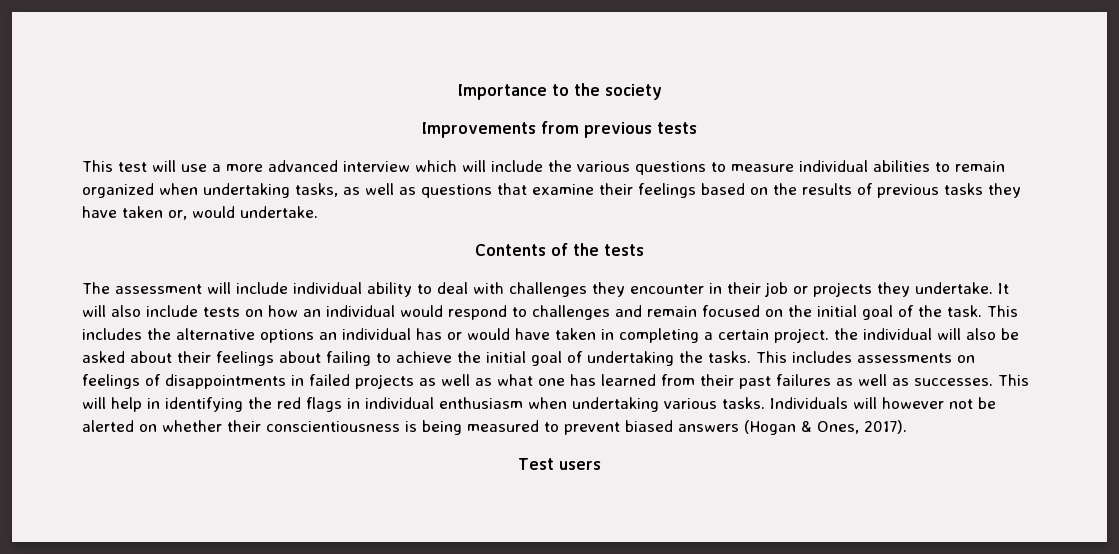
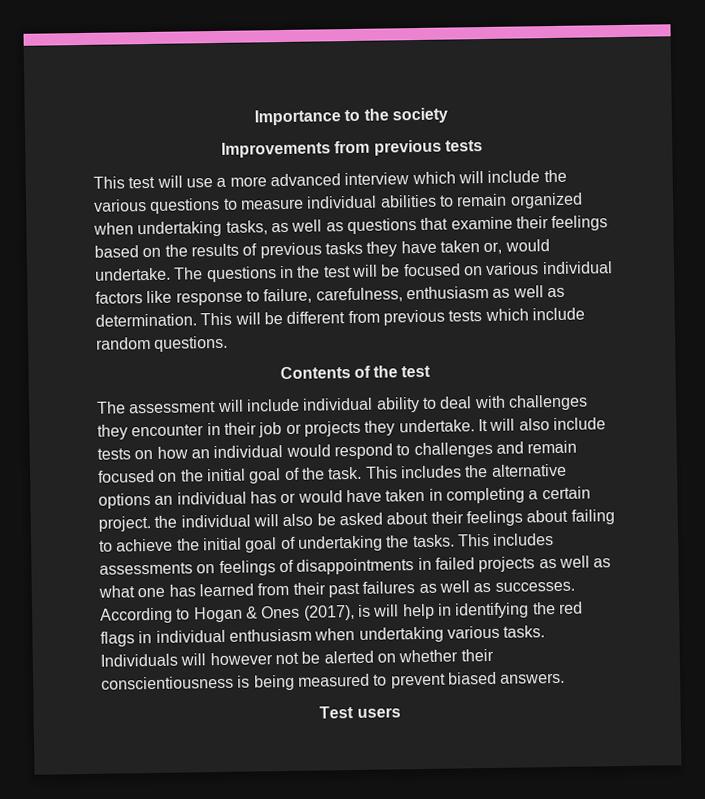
(318, 212) none -> [174,261,613,283] [95,285,565,306] [95,307,585,327] [96,335,229,352] The questions in the test will be focused on various individual factors like response to failure, carefulness, enthusiasm as well as determination. This will be different from previous tests which include random questions.
[604,244,644,256] tests -> [401,365,432,378] test
[998,374,1029,386] This -> [100,604,371,624] According to Hogan & Ones (2017), is
[678,420,907,435] answers (Hogan & Ones, 2017). -> [500,672,566,684] answers.

